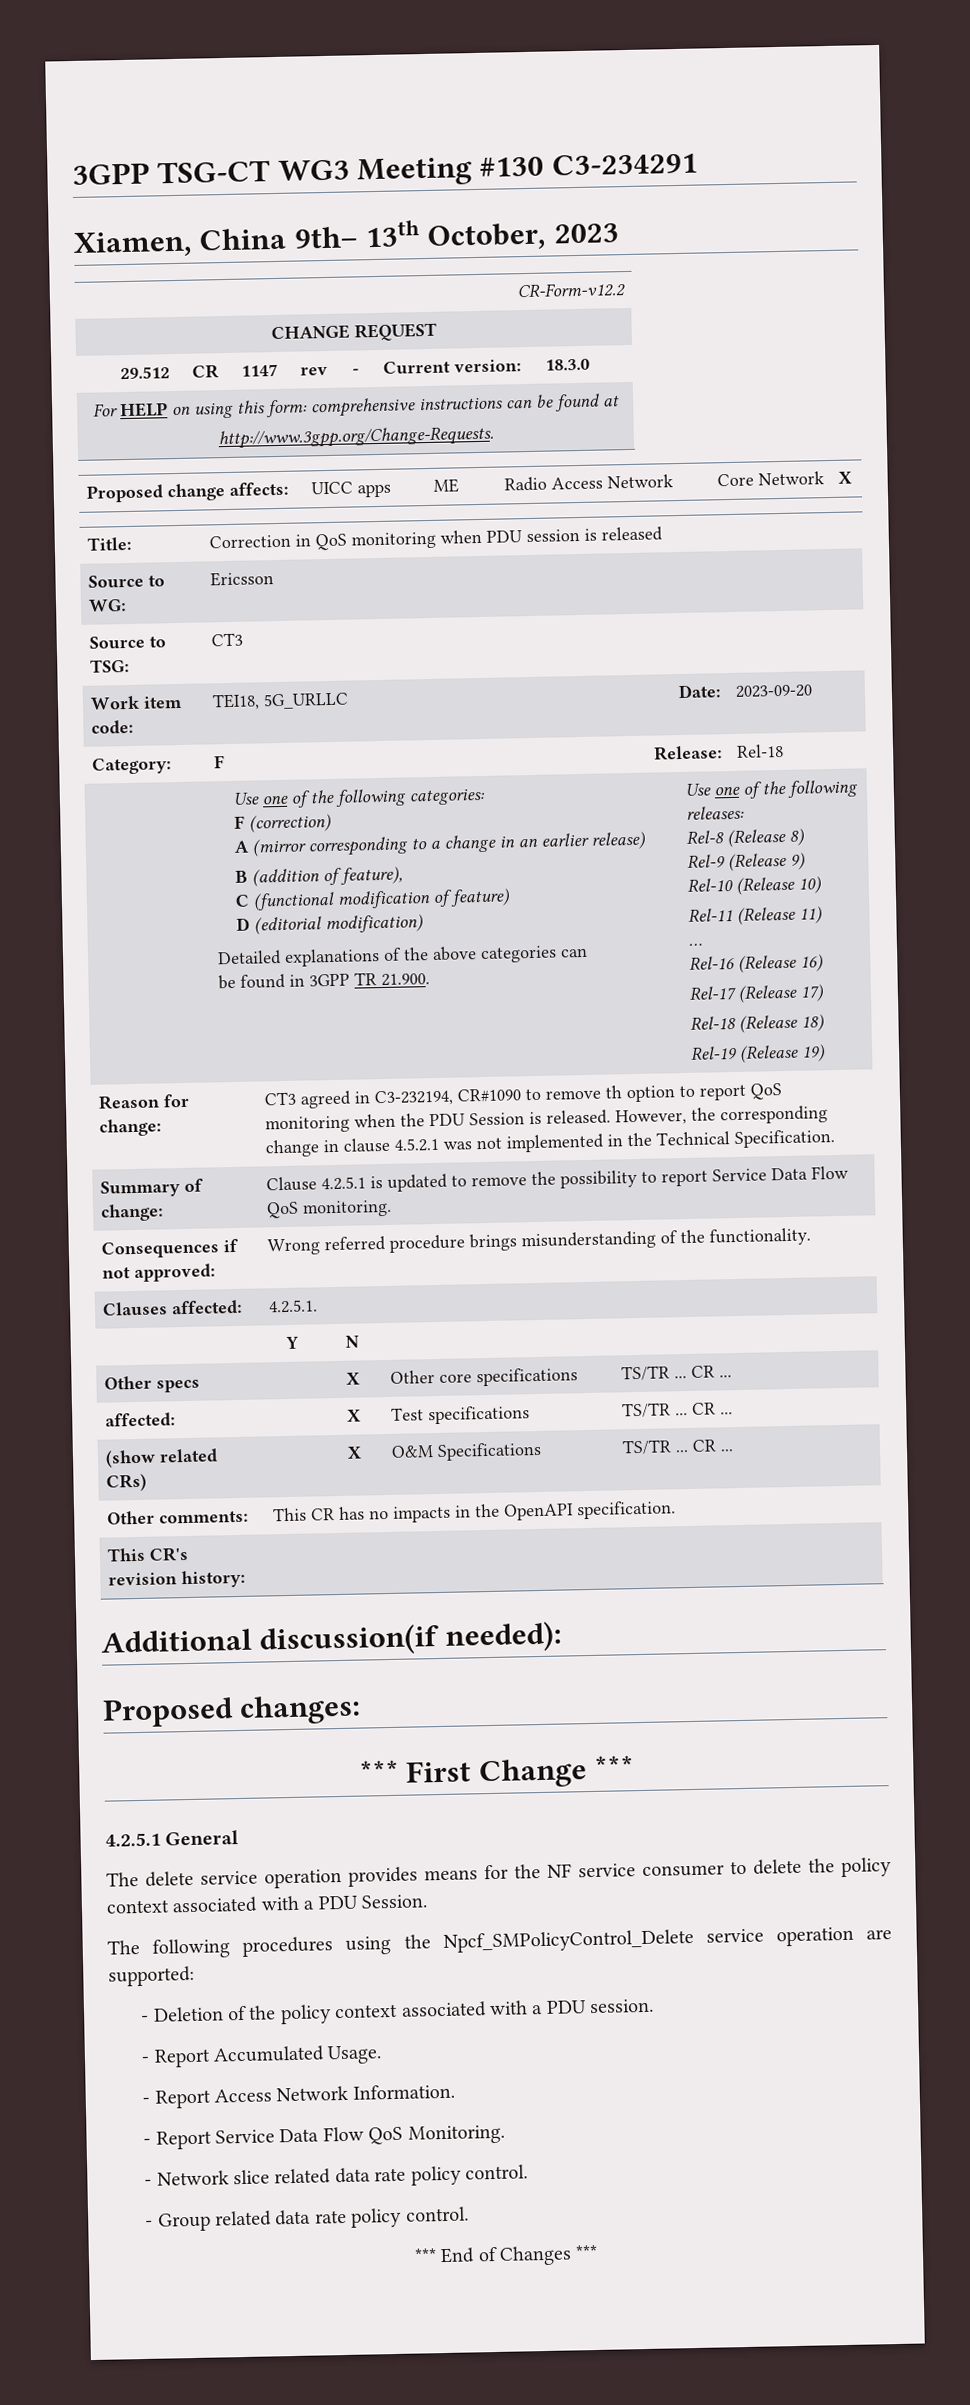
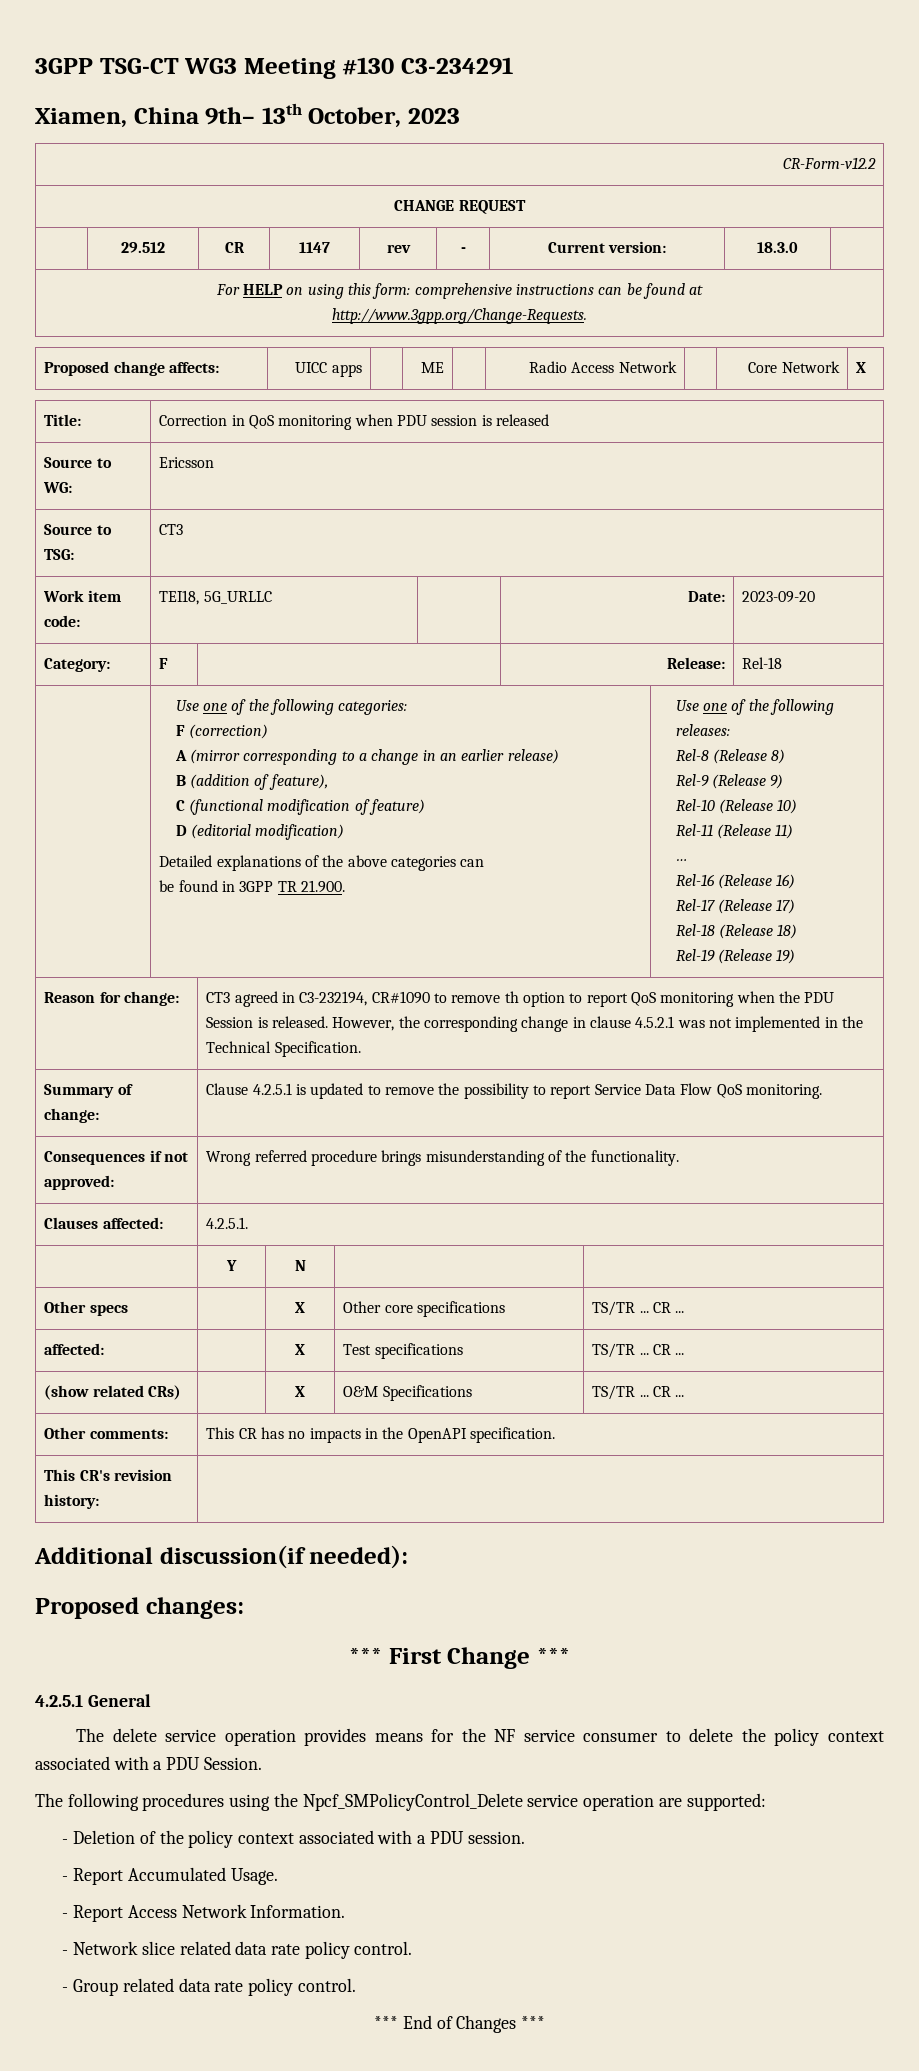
[143,2124,505,2150] // - Report Service Data Flow QoS Monitoring. -> (346, 1911) none

